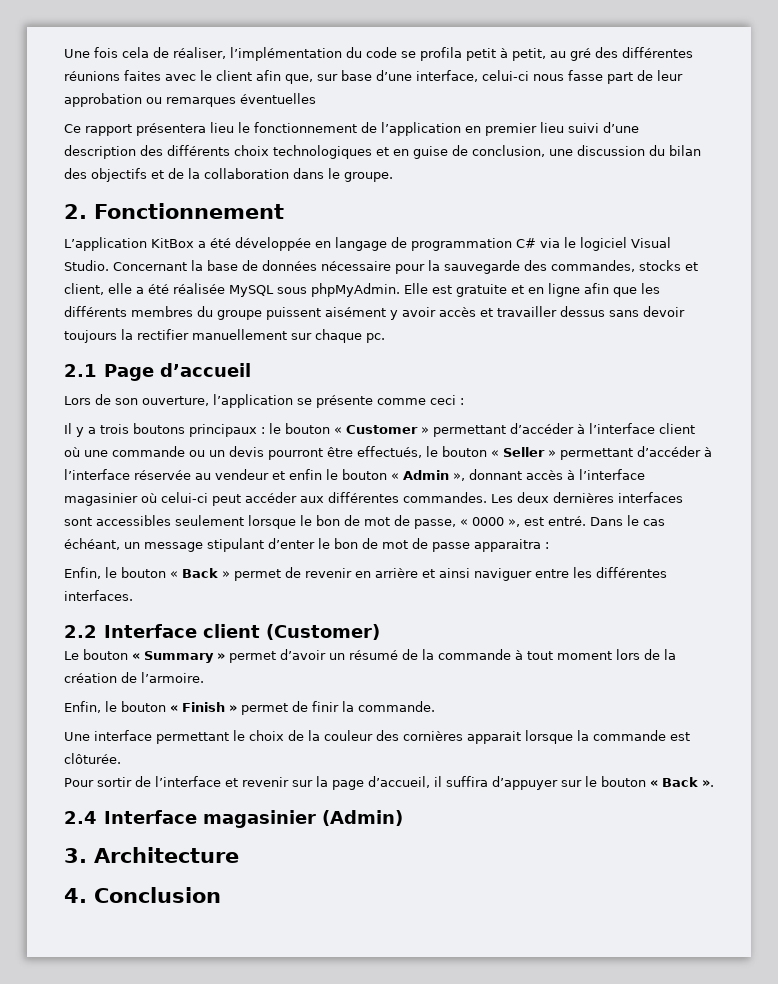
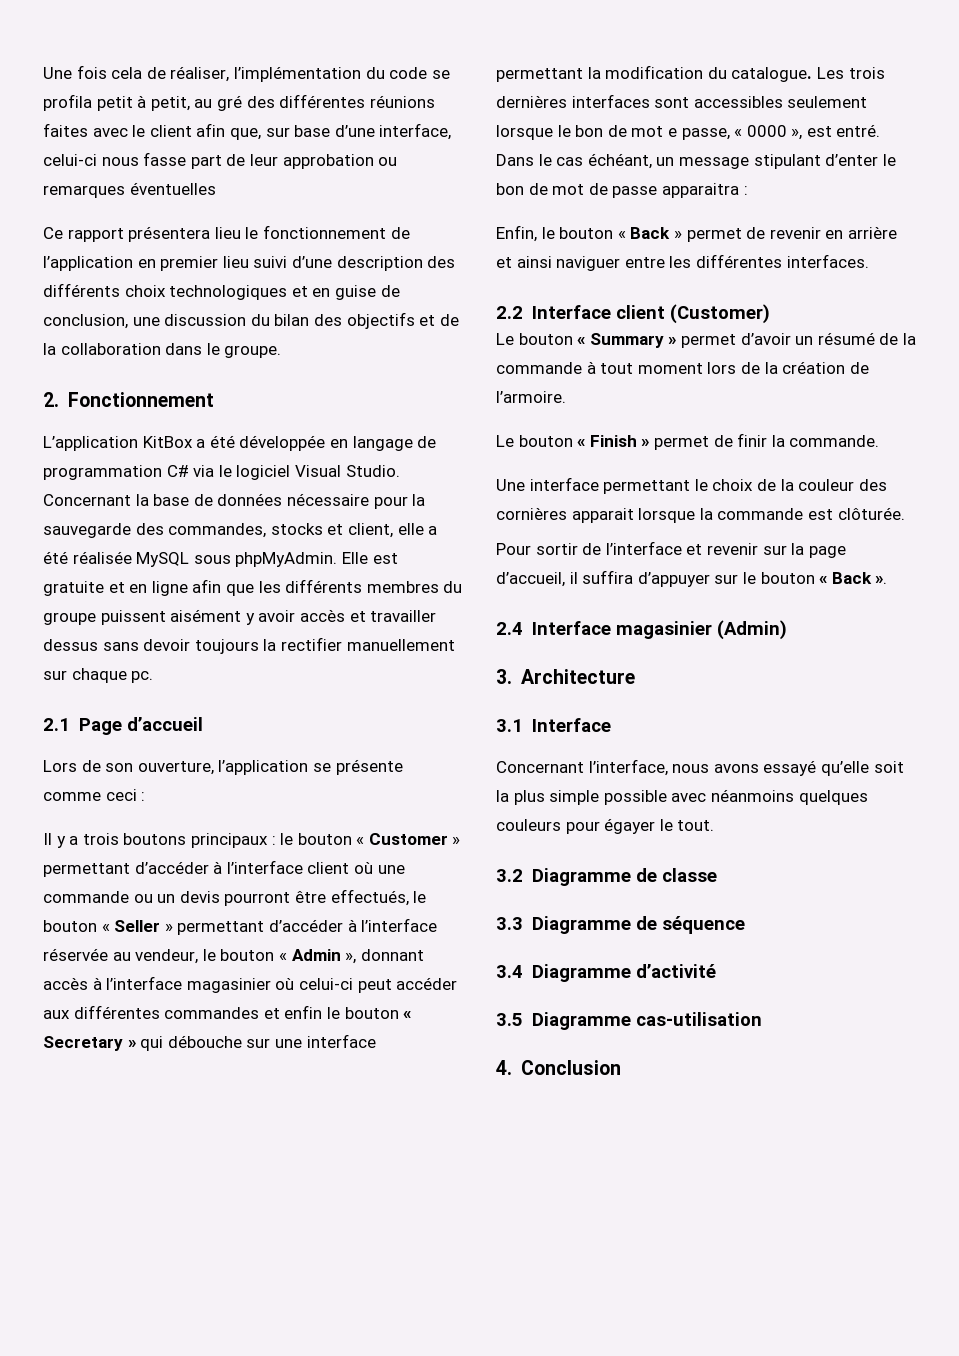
[215,469,322,480] vendeur et enfin -> [135,949,199,964] vendeur,
[403,492,549,503] commandes. Les deux -> [164,1005,412,1019] [43,1034,376,1051] [496,65,885,82] commandes et enfin le bouton « Secretary » qui débouche sur une interface permettant la modification du catalogue. Les trois
[394,515,410,526] de -> [667,128,677,137] e
[64,701,117,713] Enfin, le -> [496,435,514,447] Le
(239, 855) none -> [496,718,611,732] [496,759,904,776] [496,789,868,805] [496,818,715,834] [496,868,717,886] [496,916,745,934] [496,964,716,982] [496,1012,762,1030] // 3.1 Interface // Concernant l’interface, nous avons essayé qu’elle soit la plus simple possible avec néanmoins quelques couleurs pour égayer le tout. // 3.2 Diagramme de classe // 3.3 Diagramme de séquence // 3.4 Diagramme d’activité // 3.5 Diagramme cas-utilisation

